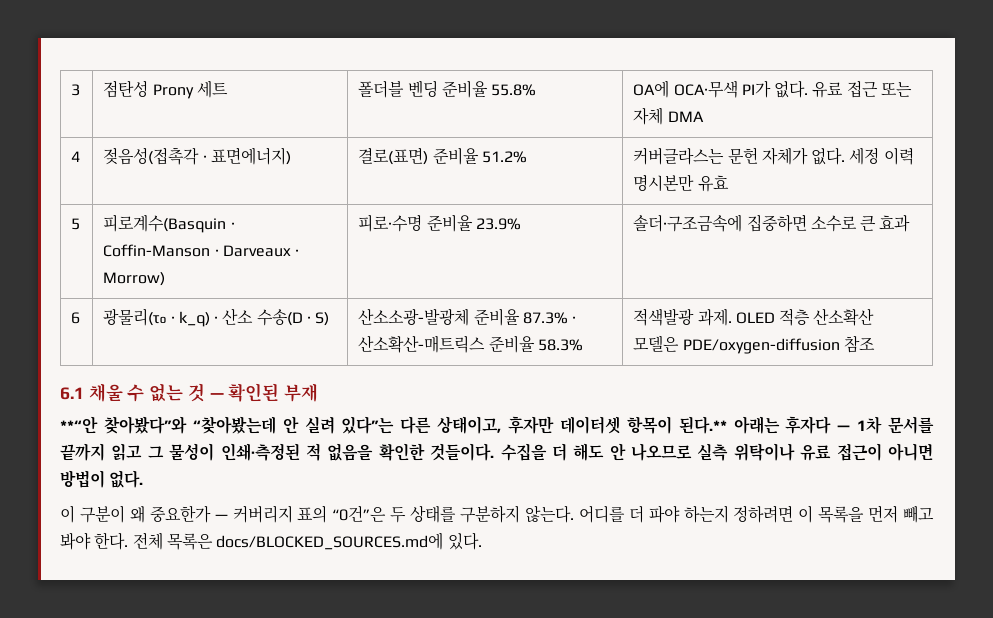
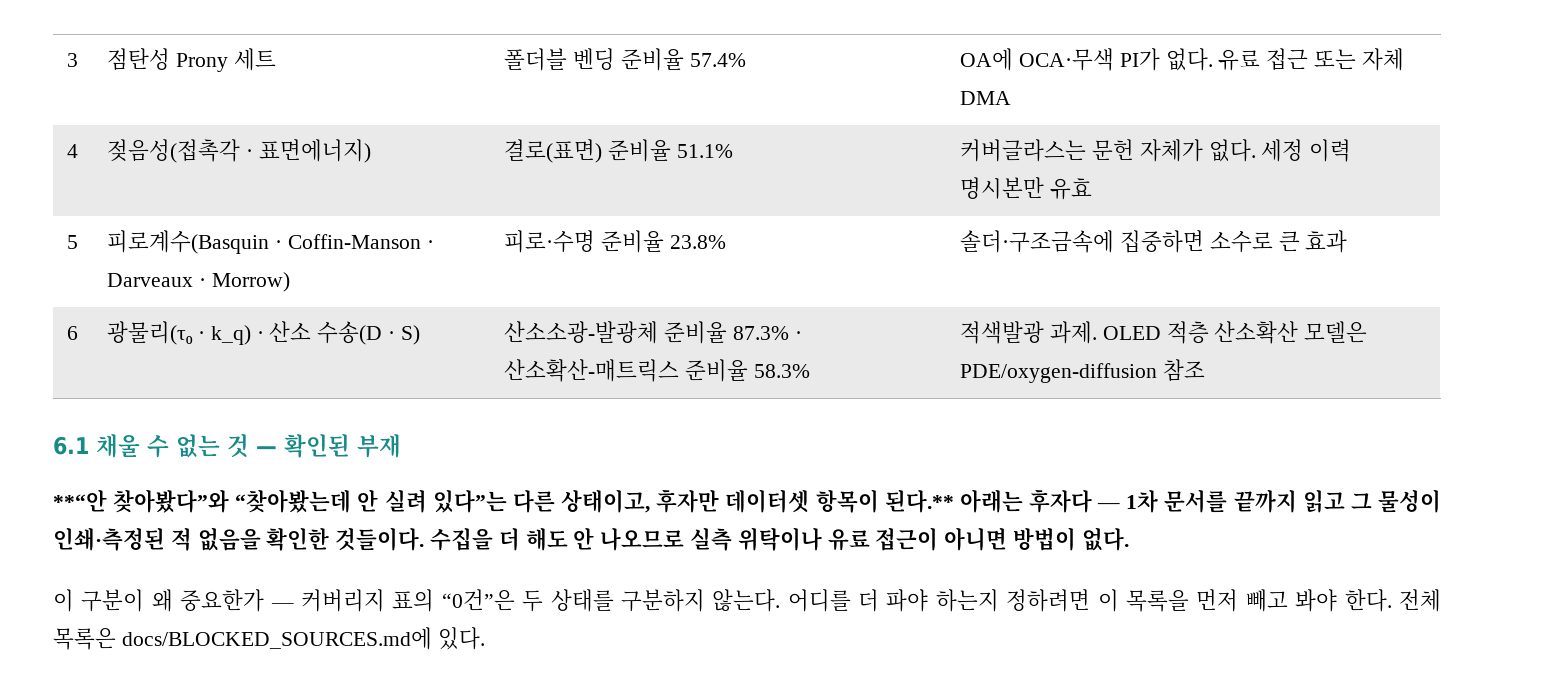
[491,84,537,96] 55.8% -> [689,53,746,67] 57.4%
[481,151,527,163] 51.2% -> [676,144,733,158] 51.1%
[475,218,521,230] 23.9% -> [669,235,726,249] 23.8%

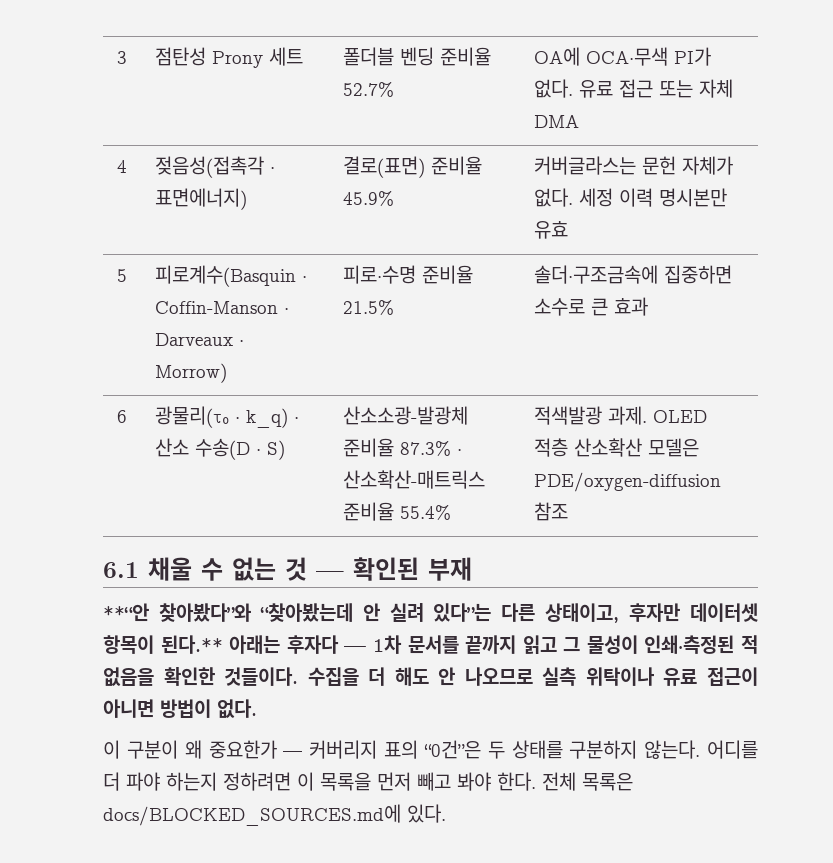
[689,53,746,67] 57.4% -> [342,82,394,97] 52.7%
[676,144,733,158] 51.1% -> [342,191,394,206] 45.9%
[669,235,726,249] 23.8% -> [342,300,394,315] 21.5%
[753,364,810,378] 58.3% -> [399,505,451,520] 55.4%

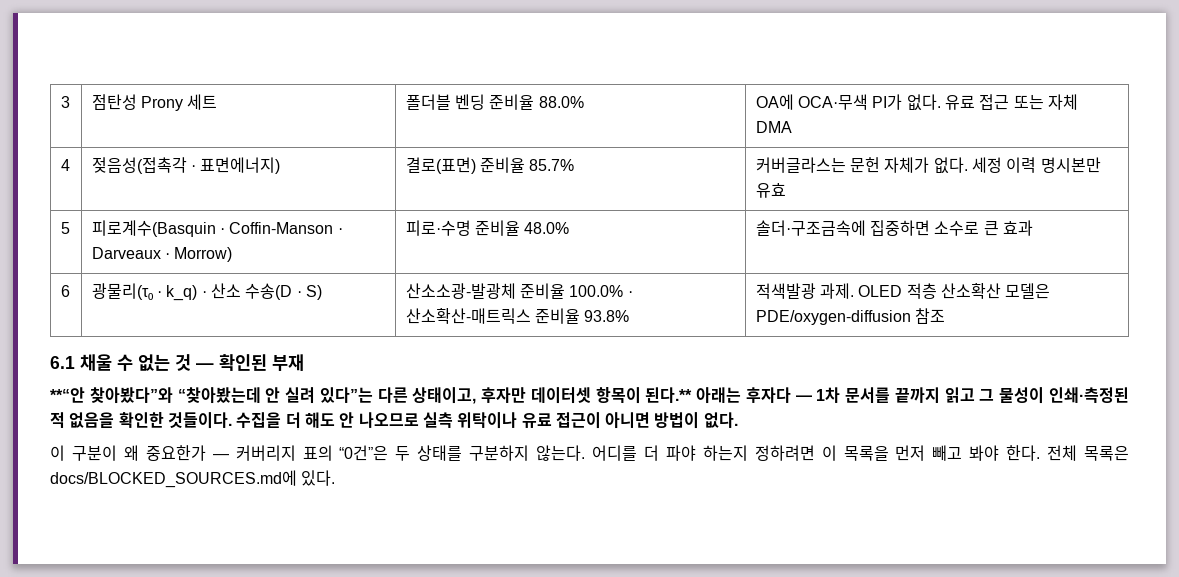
[342,82,394,97] 52.7% -> [538,96,584,108] 88.0%
[342,191,394,206] 45.9% -> [529,159,575,171] 85.7%
[342,300,394,315] 21.5% -> [524,222,570,234] 48.0%
[399,441,451,456] 87.3% -> [569,285,624,297] 100.0%
[399,505,451,520] 55.4% -> [584,310,630,322] 93.8%

